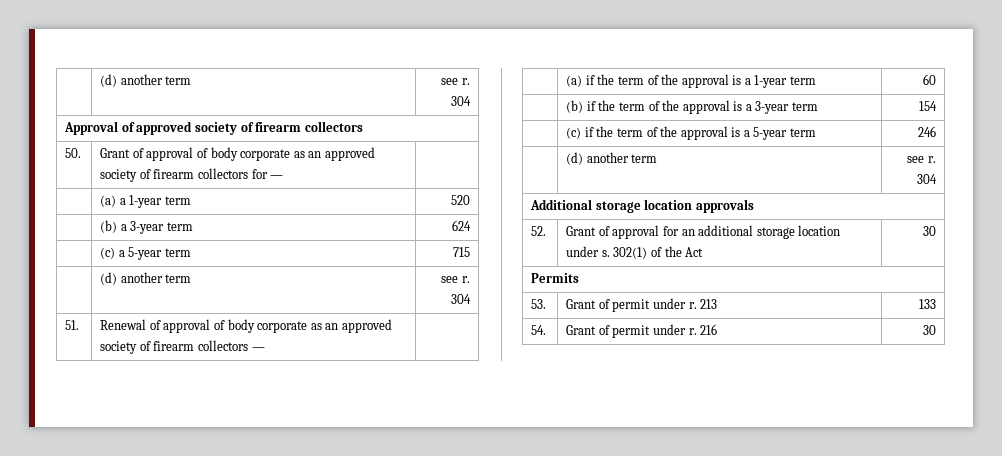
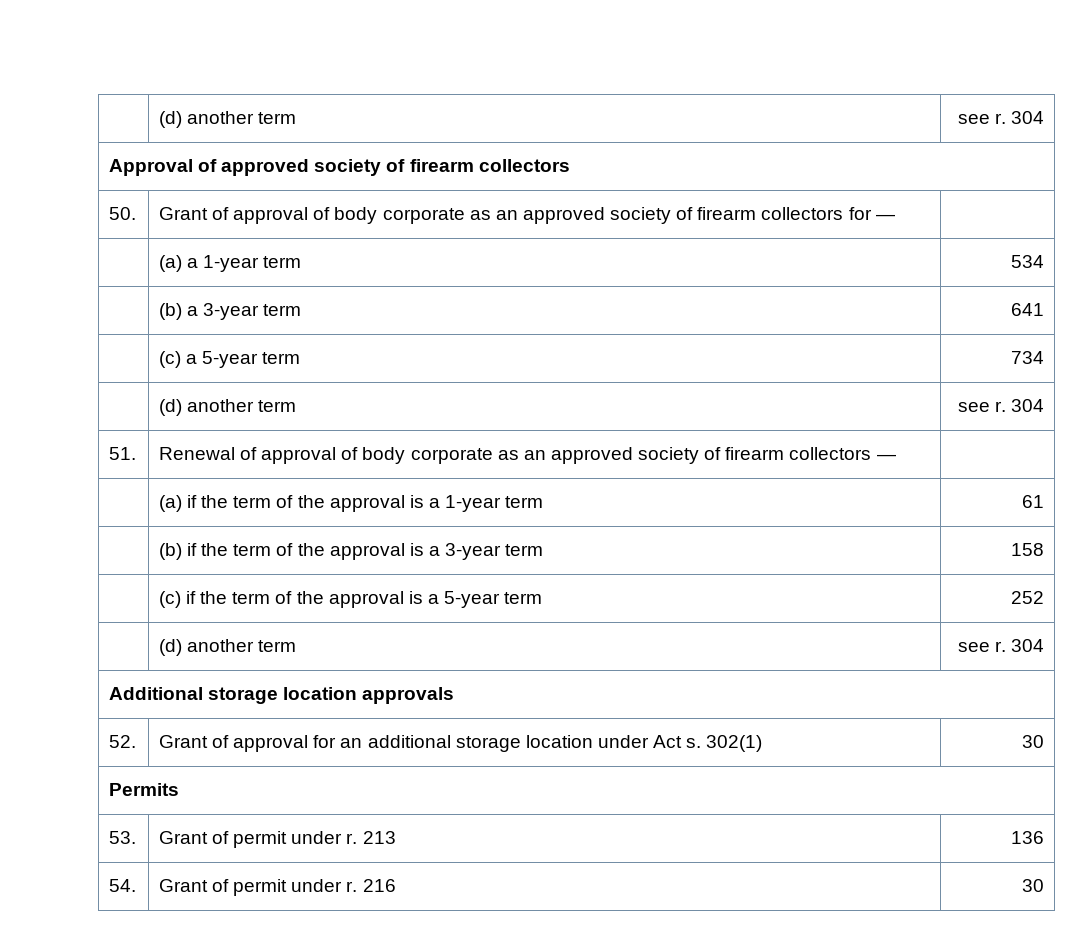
[450,195,470,205] 520 -> [1011,255,1045,268] 534
[451,220,471,231] 624 -> [1011,303,1045,316] 641
[452,247,470,257] 715 -> [1011,351,1045,364] 734
[922,74,936,85] 60 -> [1022,495,1045,508] 61
[918,101,937,111] 154 -> [1011,543,1045,556] 158
[917,126,936,137] 246 -> [1011,591,1045,604] 252
(600, 251) none -> [653,735,683,748] Act
[650,246,704,257] of the Act -> (763, 743) none
[918,299,936,309] 133 -> [1011,831,1045,844] 136

